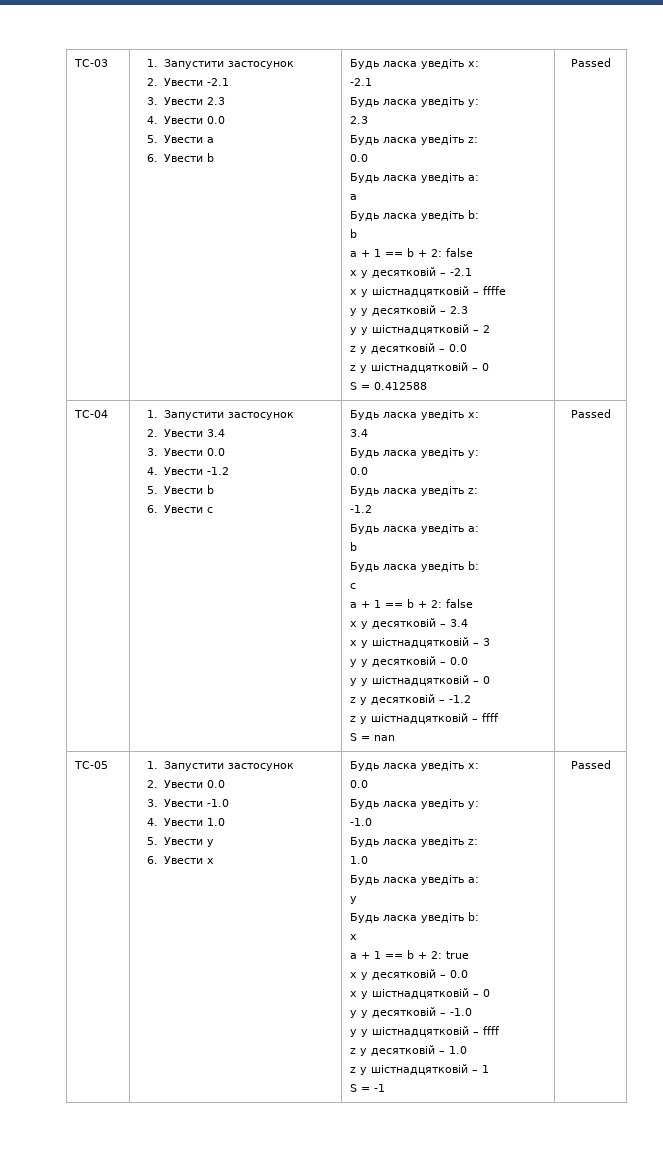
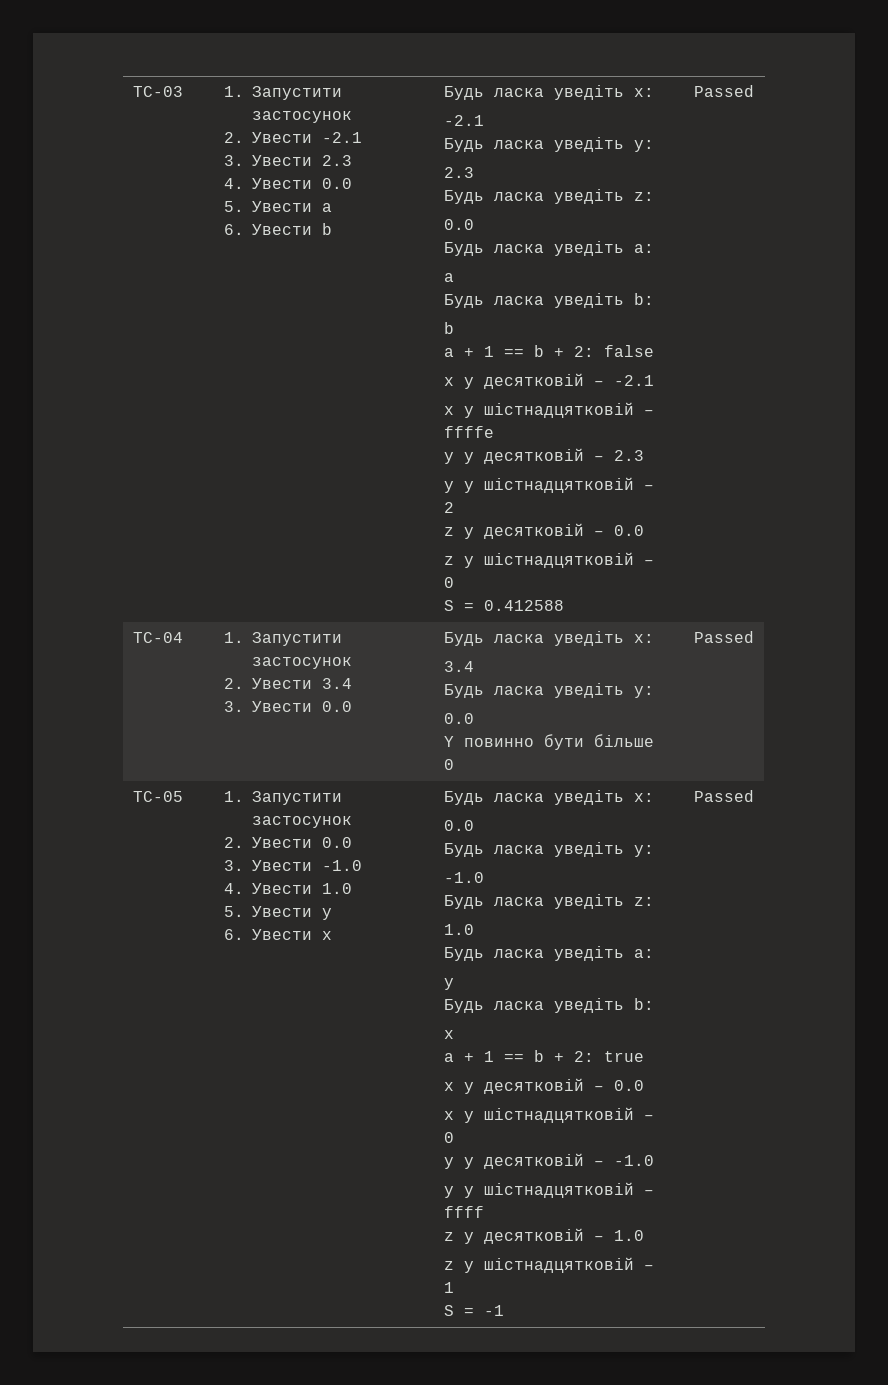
[147,467,229,475] [147,485,214,494] [147,505,213,513] // 4. Увести -1.2 // 5. Увести b // 6. Увести c -> (352, 706) none
[350,486,479,496] [350,505,373,513] [350,524,480,534] [350,542,358,551] [350,561,480,572] [350,583,357,589] [350,599,474,608] [350,618,469,629] [350,637,491,648] [350,656,469,667] [350,675,491,686] [350,694,472,705] [350,713,500,724] [350,733,396,741] Будь ласка уведіть z: // -1.2 // Будь ласка уведіть a: // b // Будь ласка уведіть b: // c // a + 1 == b + 2: false // x у десятковій – 3.4 // x у шістнадцятковій – 3 // y у десятковій – 0.0 // y у шістнадцятковій – 0 // z у десятковій – -1.2 // z у шістнадцятковій – ffff // S = nan -> [444,734,655,750] [444,759,455,770] Y повинно бути більше 0

